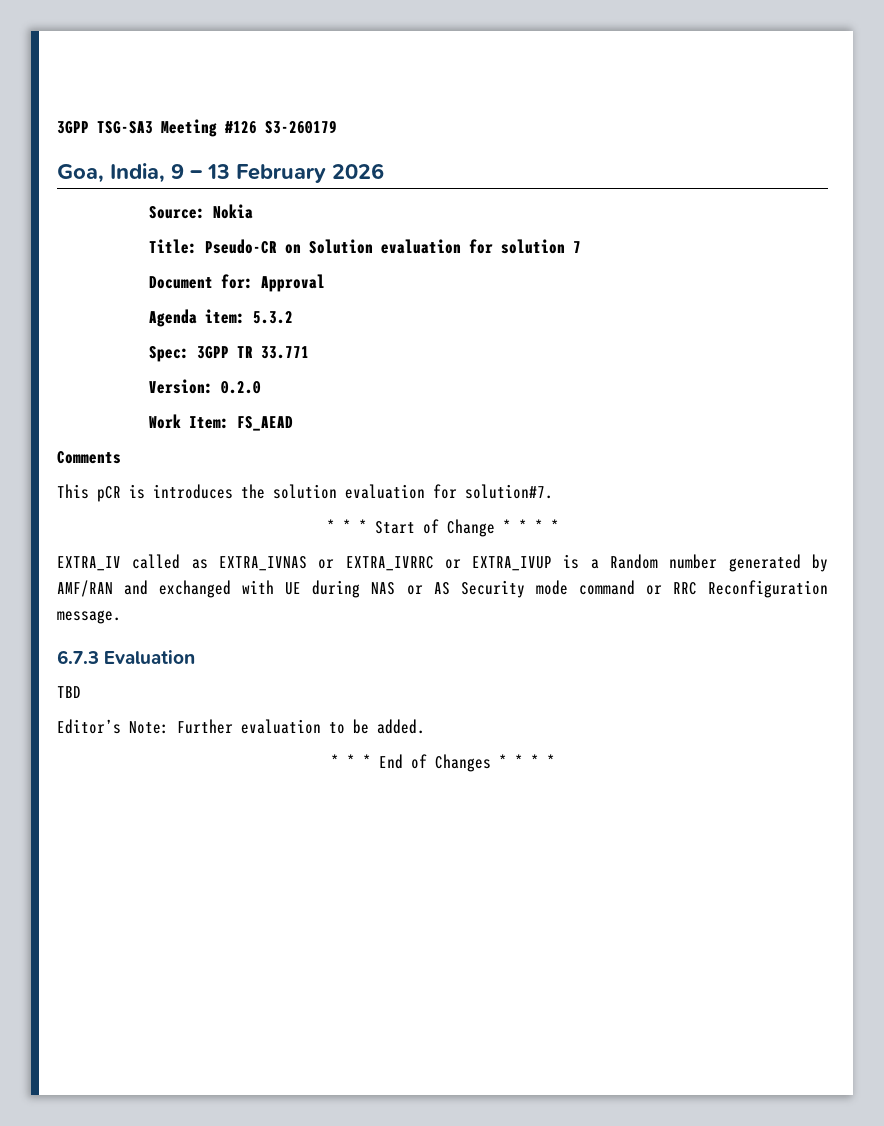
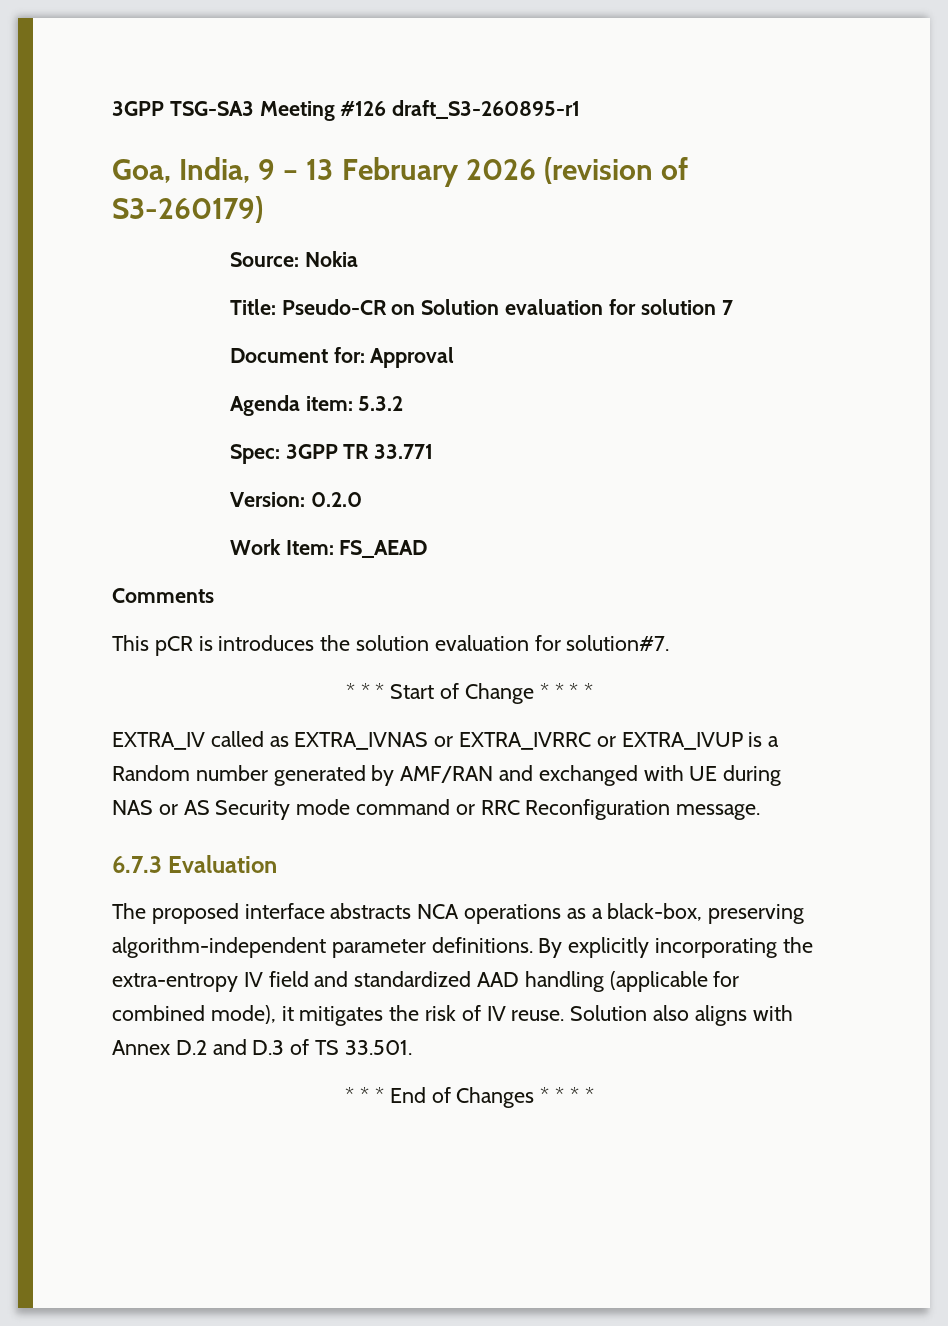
[265,120,337,134] S3-260179 -> [392,100,581,119] draft_S3-260895-r1
(384, 171) none -> [543,157,688,184] [112,196,263,223] (revision of S3-260179)
[57,686,81,698] [57,719,425,734] TBD // Editor’s Note: Further evaluation to be added. -> [112,903,805,924] [112,937,813,958] [112,971,740,992] [112,1005,793,1026] [112,1039,412,1055] The proposed interface abstracts NCA operations as a black-box, preserving algorithm-independent parameter definitions. By explicitly incorporating the extra-entropy IV field and standardized AAD handling (applicable for combined mode), it mitigates the risk of IV reuse. Solution also aligns with Annex D.2 and D.3 of TS 33.501.

